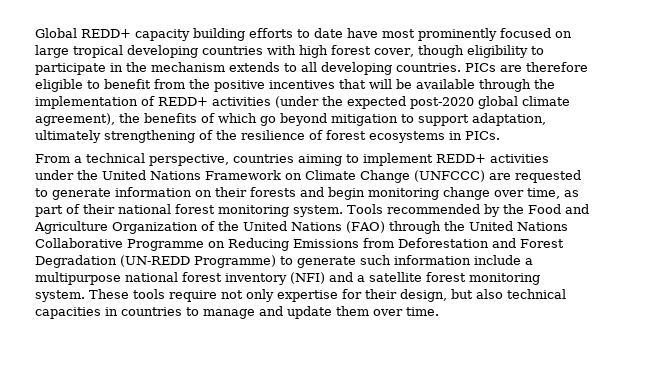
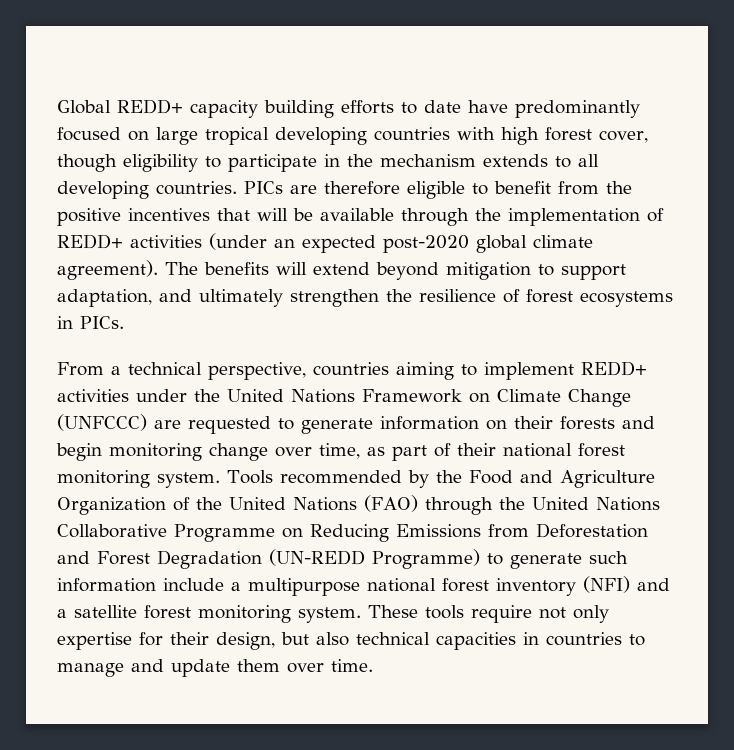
[382,28,497,41] most prominently -> [515,100,640,118] predominantly
[322,96,343,106] the -> [274,239,295,248] an
[35,113,276,126] agreement), the benefits of which go -> [57,260,370,280] agreement). The benefits will extend
[35,130,213,143] ultimately strengthening of -> [159,289,379,307] and ultimately strengthen

